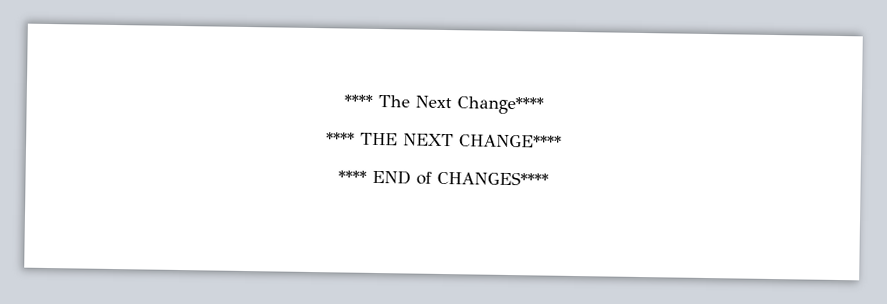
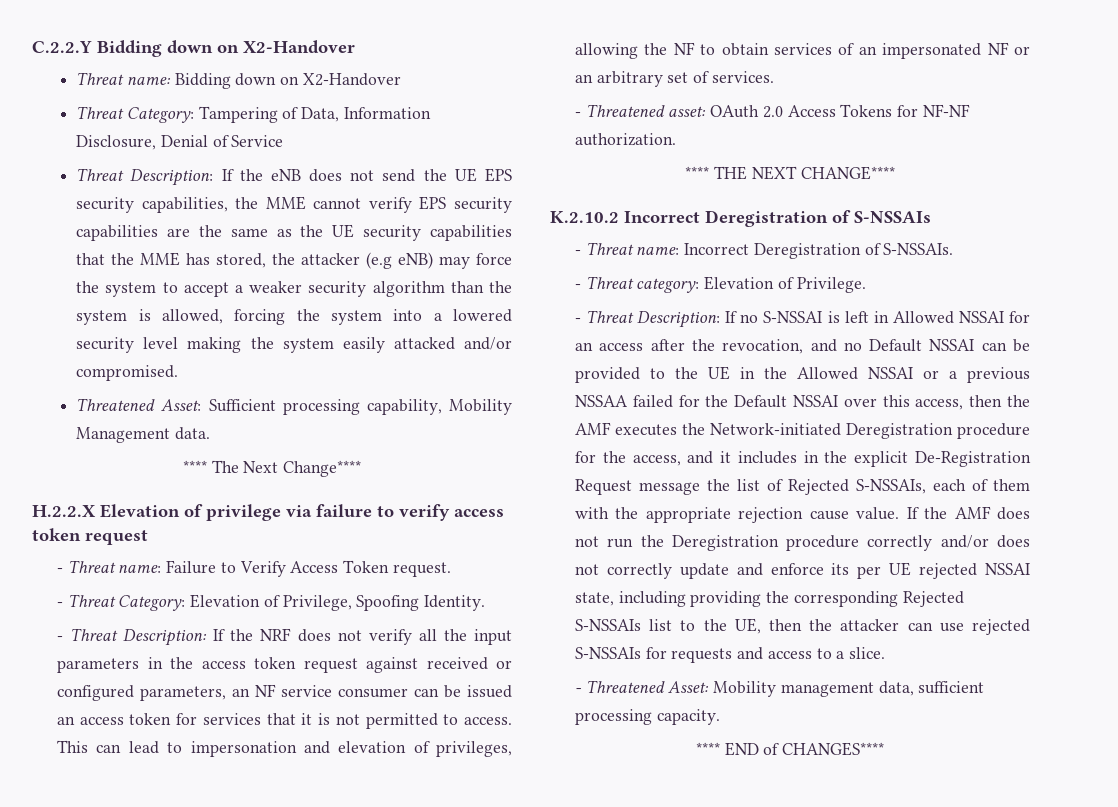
[344,94,544,115] [326,132,562,148] **** The Next Change**** // **** THE NEXT CHANGE**** -> [32,40,355,57] [76,72,401,89] [76,106,431,123] [76,135,284,150] [76,168,512,186] [76,196,512,213] [76,224,513,241] [76,252,513,269] [76,281,513,297] [76,309,513,325] [76,337,513,353] [76,365,179,381] [76,398,512,415] [76,427,210,443] [182,460,362,477] [32,504,504,521] [32,528,148,545] [57,560,451,577] [57,594,486,611] [57,628,512,646] [57,657,513,673] [57,684,512,701] [57,713,512,729] [57,740,512,757] [575,42,1030,59] [575,71,774,87] [575,104,970,118] [575,133,677,146] [685,166,895,180] [550,210,931,227] [575,242,954,259] [575,276,866,293] [575,310,1030,328] [575,339,1030,354] [575,366,1030,383] [575,395,1030,410] [575,422,1030,439] [575,451,1031,467] [575,479,1030,495] [575,506,1030,523] [575,535,1030,551] [575,562,1030,579] [575,591,964,607] [575,618,1030,635] [575,647,886,663] [575,680,985,697] [575,709,720,725] C.2.2.Y Bidding down on X2-Handover // Threat name: Bidding down on X2-Handover // Threat Category: Tampering of Data, Information Disclosure, Denial of Service // Threat Description: If the eNB does not send the UE EPS security capabilities, the MME cannot verify EPS security capabilities are the same as the UE security capabilities that the MME has stored, the attacker (e.g eNB) may force the system to accept a weaker security algorithm than the system is allowed, forcing the system into a lowered security level making the system easily attacked and/or compromised. // Threatened Asset: Sufficient processing capability, Mobility Management data. // **** The Next Change**** // H.2.2.X Elevation of privilege via failure to verify access token request // - Threat name: Failure to Verify Access Token request. // - Threat Category: Elevation of Privilege, Spoofing Identity. // - Threat Description: If the NRF does not verify all the input parameters in the access token request against received or configured parameters, an NF service consumer can be issued an access token for services that it is not permitted to access. This can lead to impersonation and elevation of privileges, allowing the NF to obtain services of an impersonated NF or an arbitrary set of services. // - Threatened asset: OAuth 2.0 Access Tokens for NF-NF authorization. // **** THE NEXT CHANGE**** // K.2.10.2 Incorrect Deregistration of S-NSSAIs // - Threat name: Incorrect Deregistration of S-NSSAIs. // - Threat category: Elevation of Privilege. // - Threat Description: If no S-NSSAI is left in Allowed NSSAI for an access after the revocation, and no Default NSSAI can be provided to the UE in the Allowed NSSAI or a previous NSSAA failed for the Default NSSAI over this access, then the AMF executes the Network-initiated Deregistration procedure for the access, and it includes in the explicit De-Registration Request message the list of Rejected S-NSSAIs, each of them with the appropriate rejection cause value. If the AMF does not run the Deregistration procedure correctly and/or does not correctly update and enforce its per UE rejected NSSAI state, including providing the corresponding Rejected S-NSSAIs list to the UE, then the attacker can use rejected S-NSSAIs for requests and access to a slice. // - Threatened Asset: Mobility management data, sufficient processing capacity.

